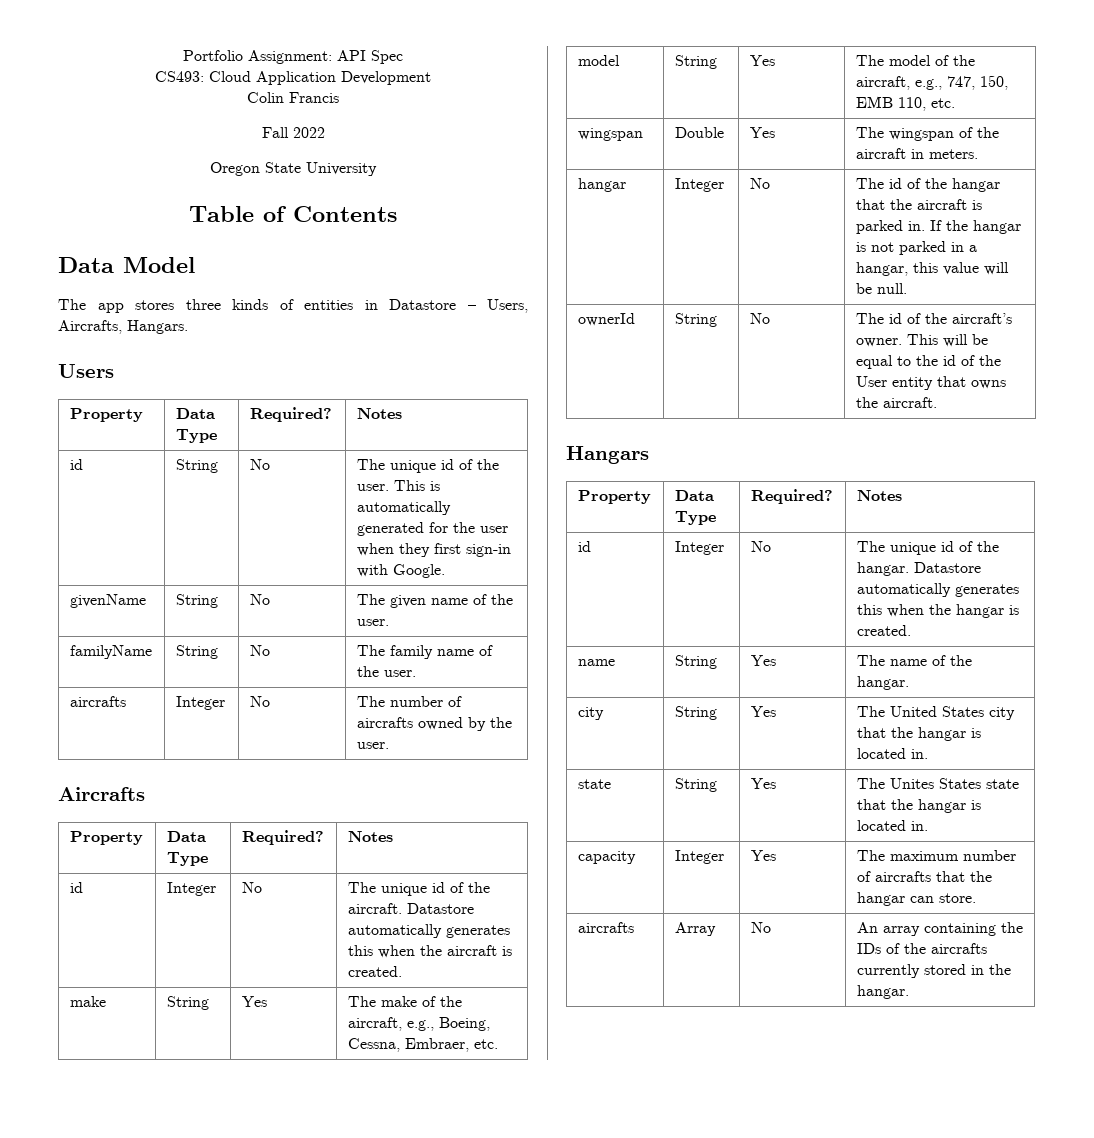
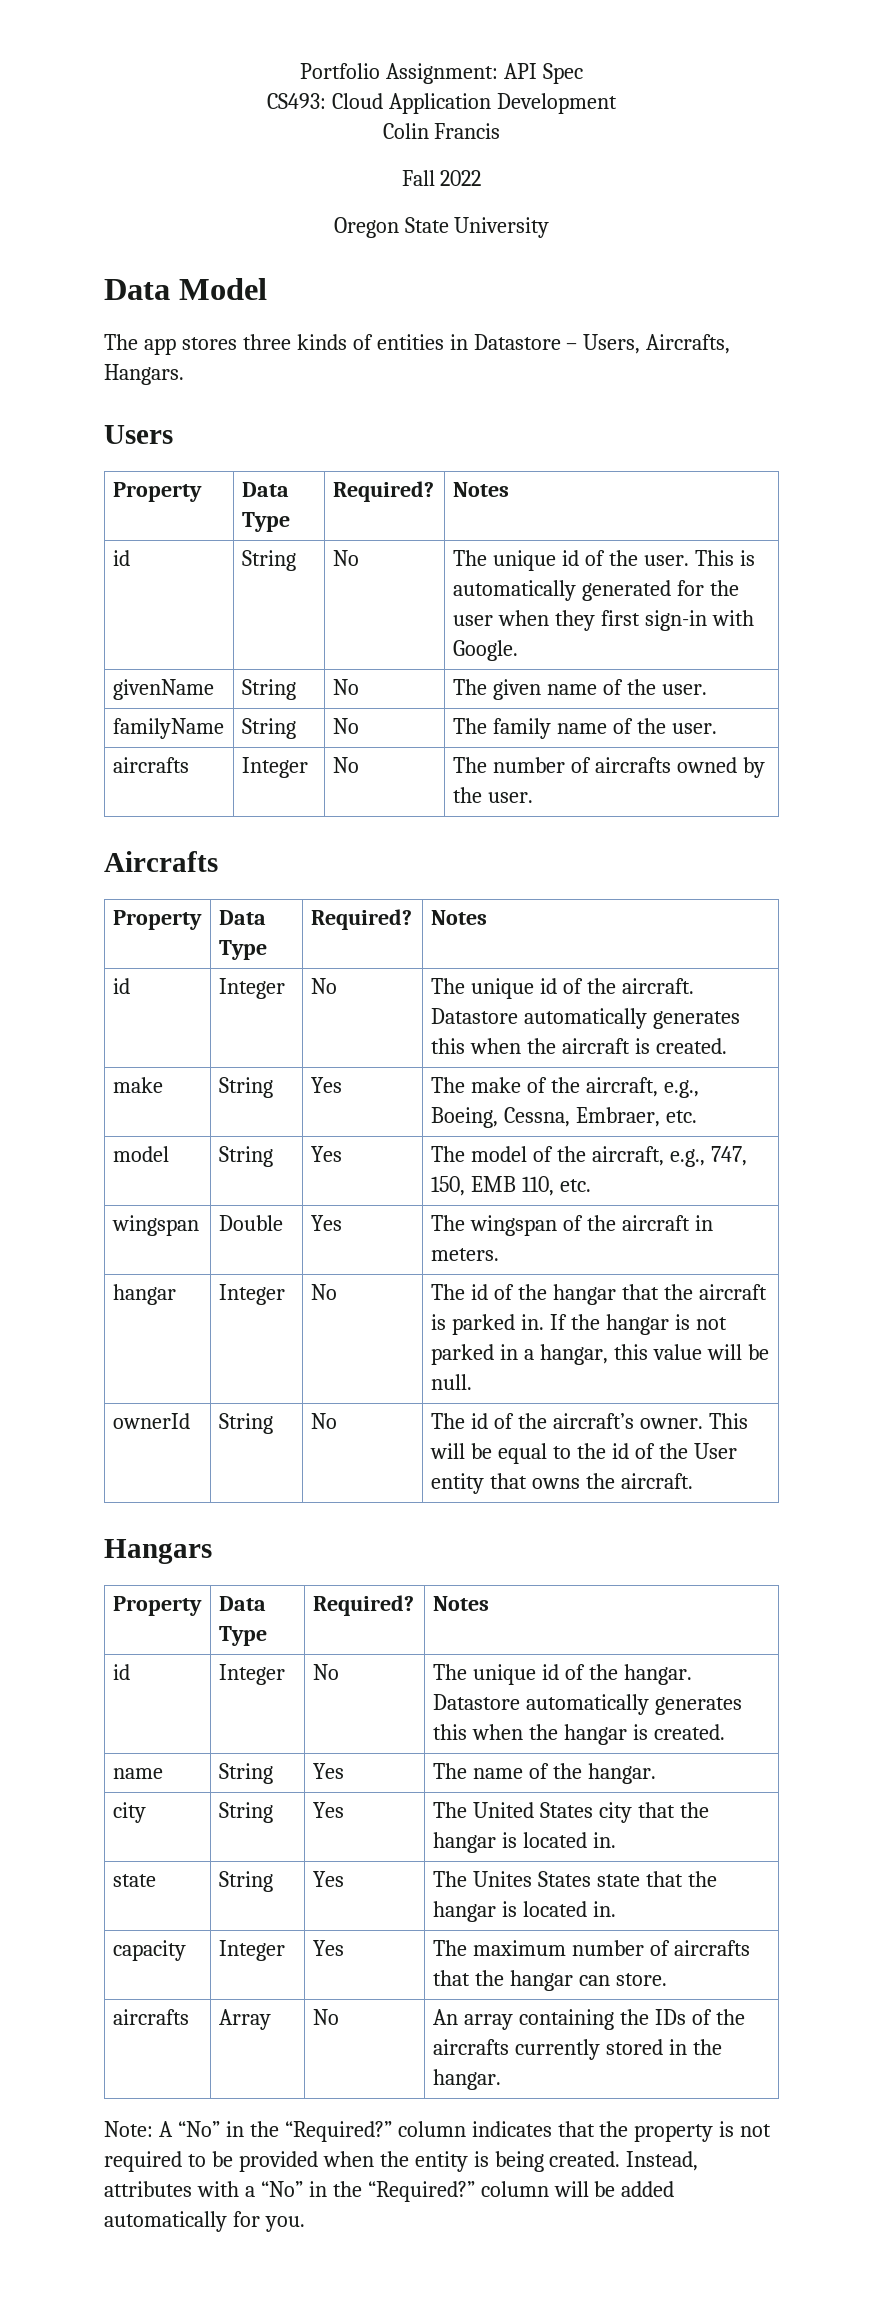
[189,206,397,222] // Table of Contents -> (550, 227) none
(909, 992) none -> [104,2121,772,2142] [104,2151,699,2172] [104,2181,675,2202] [104,2211,305,2232] // Note: A “No” in the “Required?” column indicates that the property is not required to be provided when the entity is being created. Instead, attributes with a “No” in the “Required?” column will be added automatically for you.

